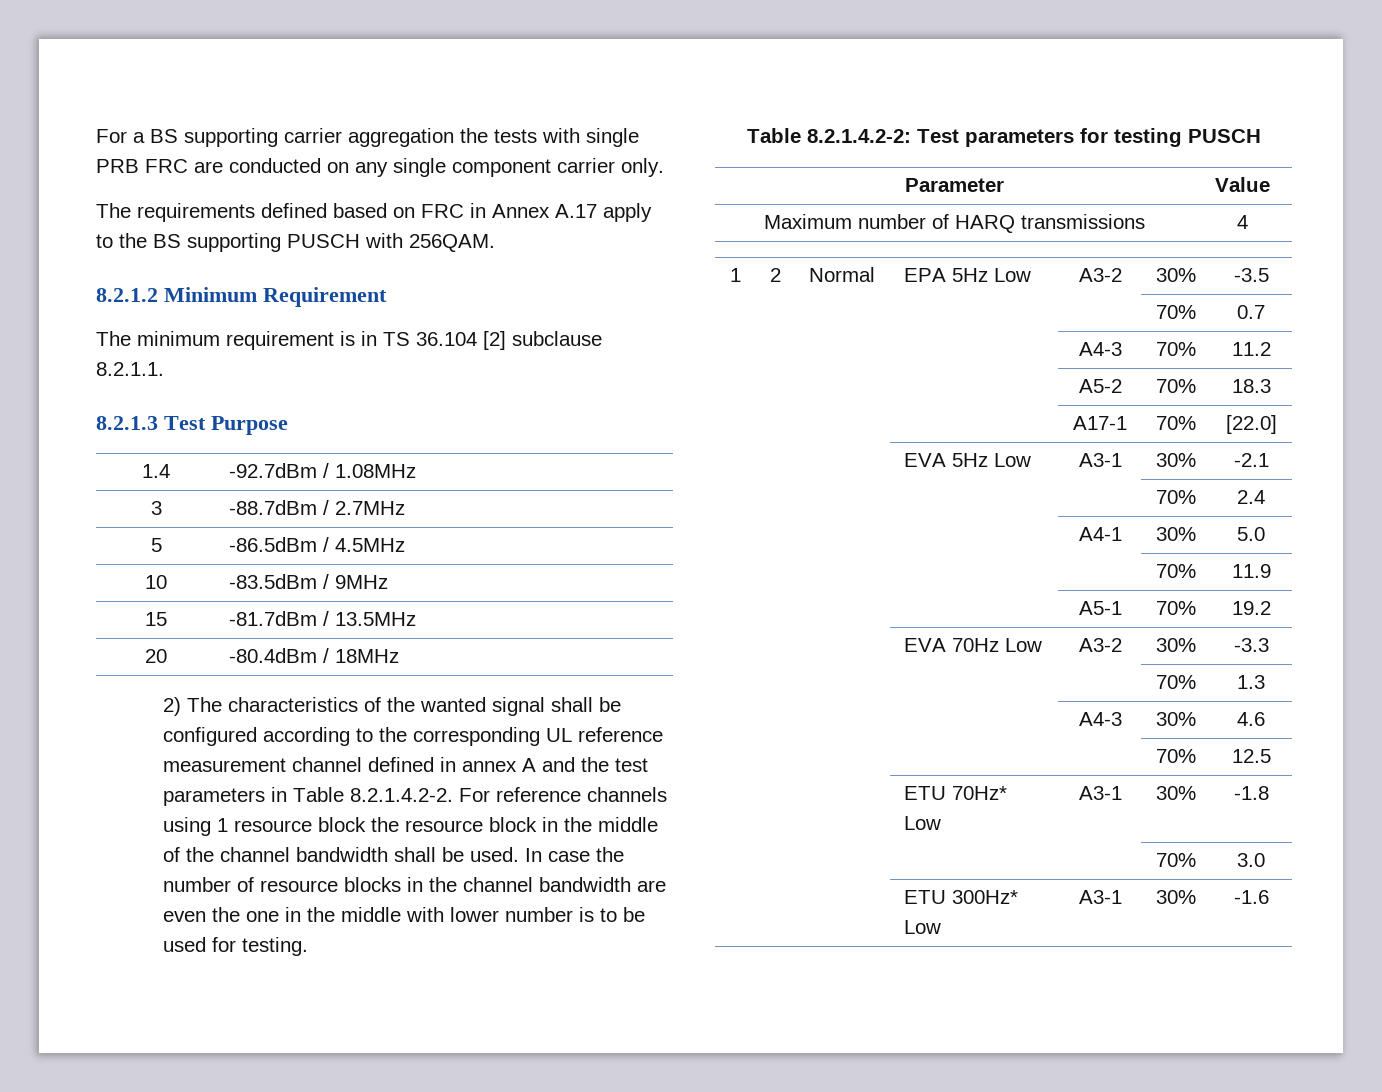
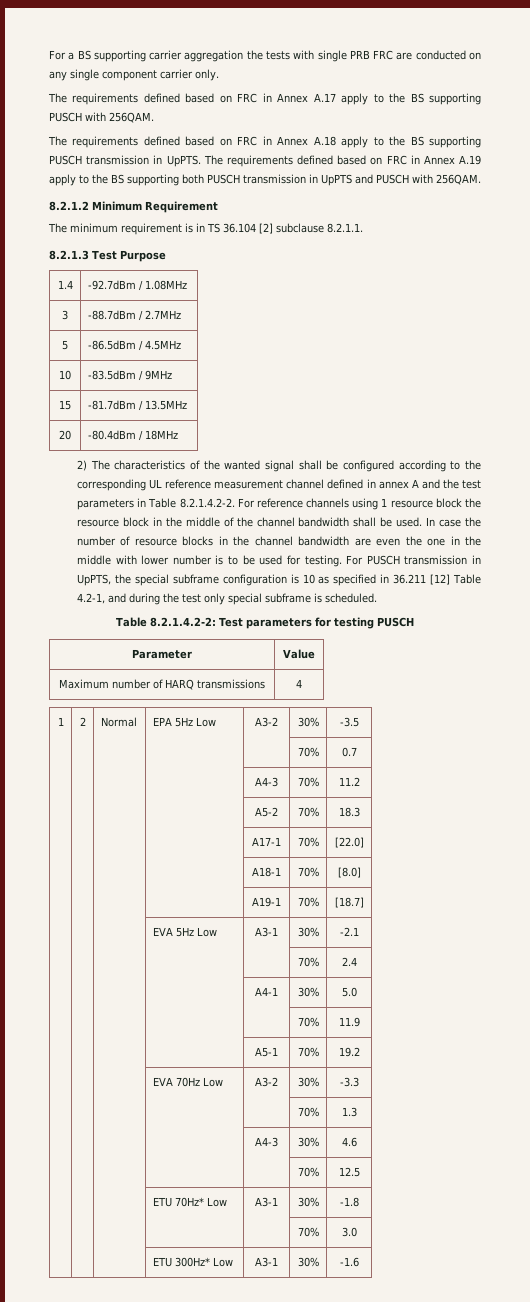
(495, 243) none -> [48,136,481,148] [49,155,482,167] [49,174,481,186] // The requirements defined based on FRC in Annex A.18 apply to the BS supporting PUSCH transmission in UpPTS. The requirements defined based on FRC in Annex A.19 apply to the BS supporting both PUSCH transmission in UpPTS and PUSCH with 256QAM.
(309, 946) none -> [346,555,481,565] [76,574,482,586] [76,593,377,605] For PUSCH transmission in UpPTS, the special subframe configuration is 10 as specified in 36.211 [12] Table 4.2-1, and during the test only special subframe is scheduled.
(1277, 424) none -> [252,867,281,877] [297,867,319,877] [337,867,361,878] [252,897,281,907] [297,897,319,907] [334,897,364,908] // | | | | A18-1 | 70% | [8.0] // | | | | A19-1 | 70% | [18.7]

